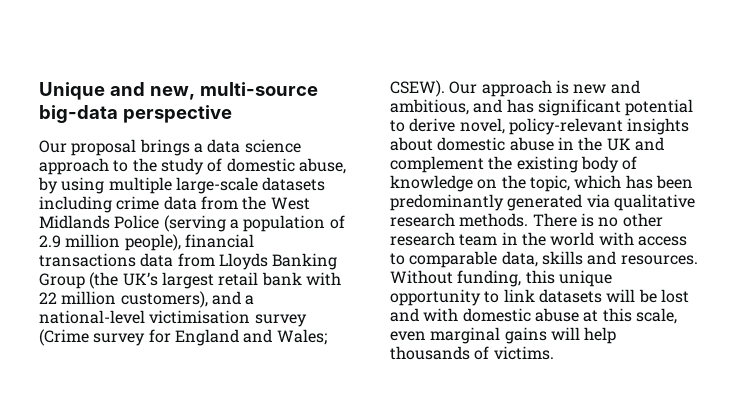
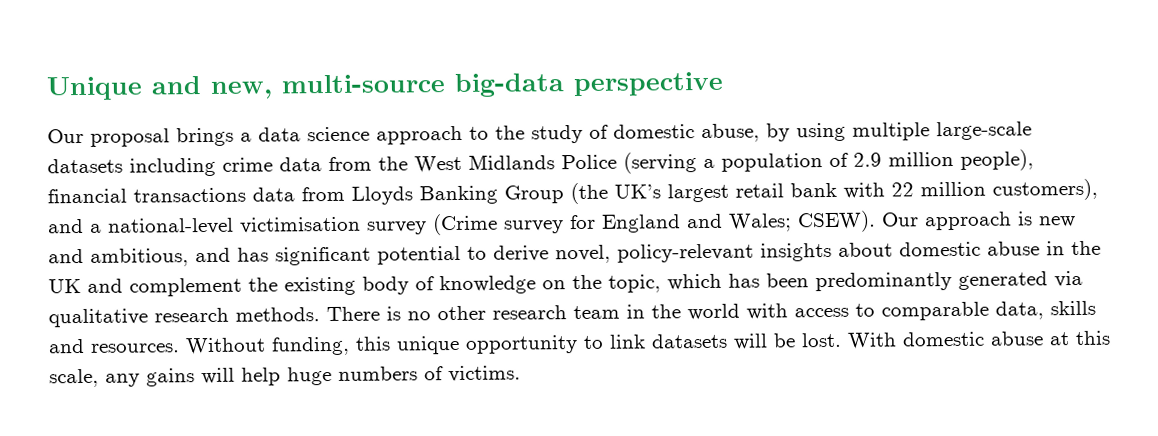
[660,289,689,303] [390,308,459,322] lost and with -> [801,332,897,349] lost. With
[390,327,501,344] even marginal -> [105,373,140,387] any
[390,346,470,360] thousands -> [287,366,418,386] huge numbers

